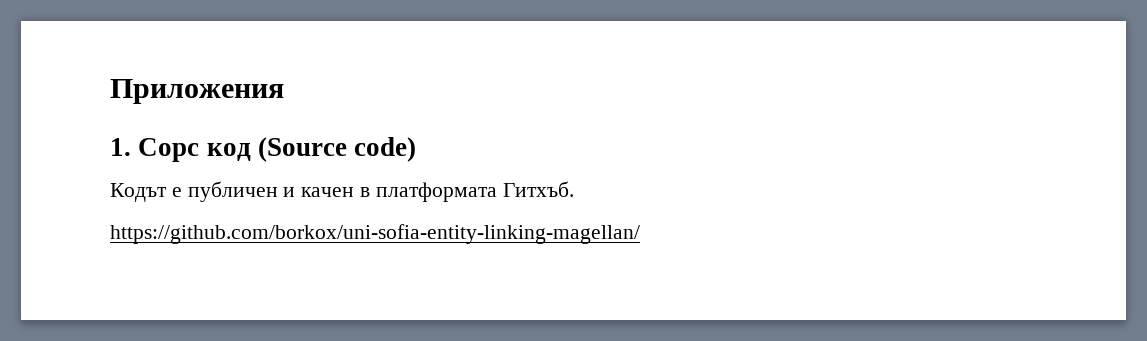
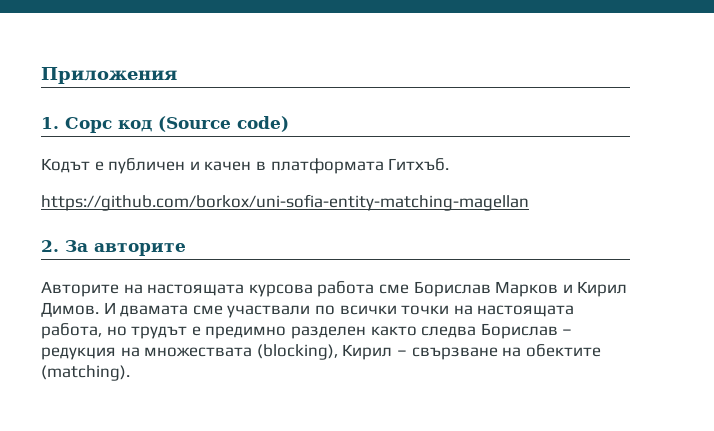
[110,224,640,244] https://github.com/borkox/uni-sofia-entity-linking-magellan/ -> [41,194,529,211] [41,240,186,256] [41,281,628,297] [41,302,575,318] [41,323,573,339] [41,344,601,360] [41,365,130,381] https://github.com/borkox/uni-sofia-entity-matching-magellan // 2. За авторите // Авторите на настоящата курсова работа сме Борислав Марков и Кирил Димов. И двамата сме участвали по всички точки на настоящата работа, но трудът е предимно разделен както следва Борислав – редукция на множествата (blocking), Кирил – свързване на обектите (matching).

